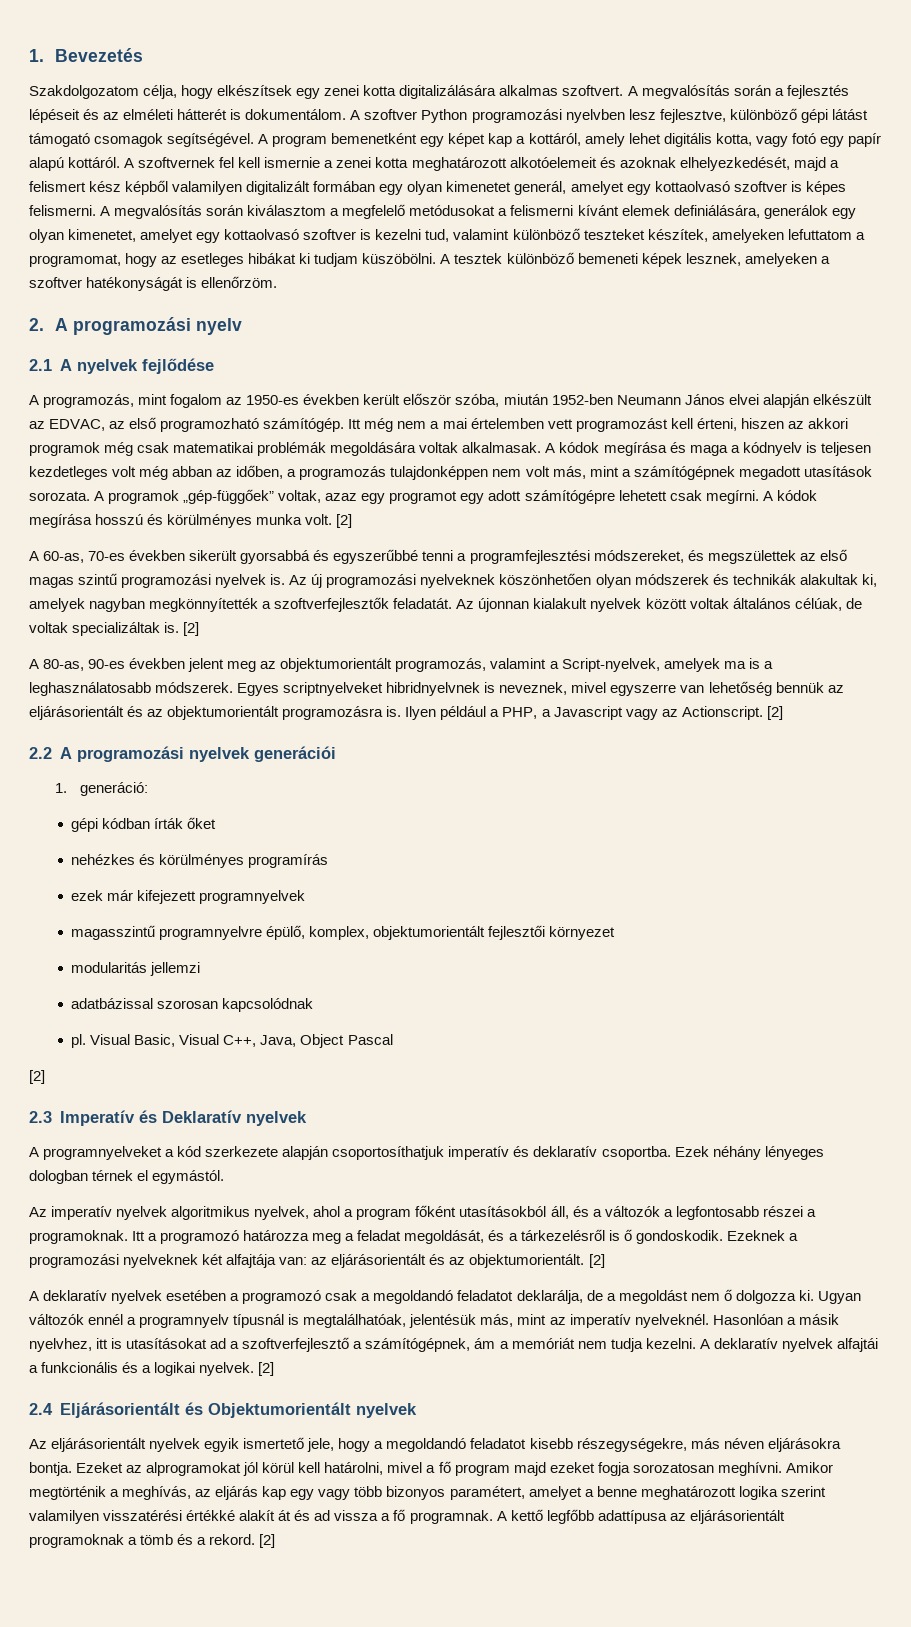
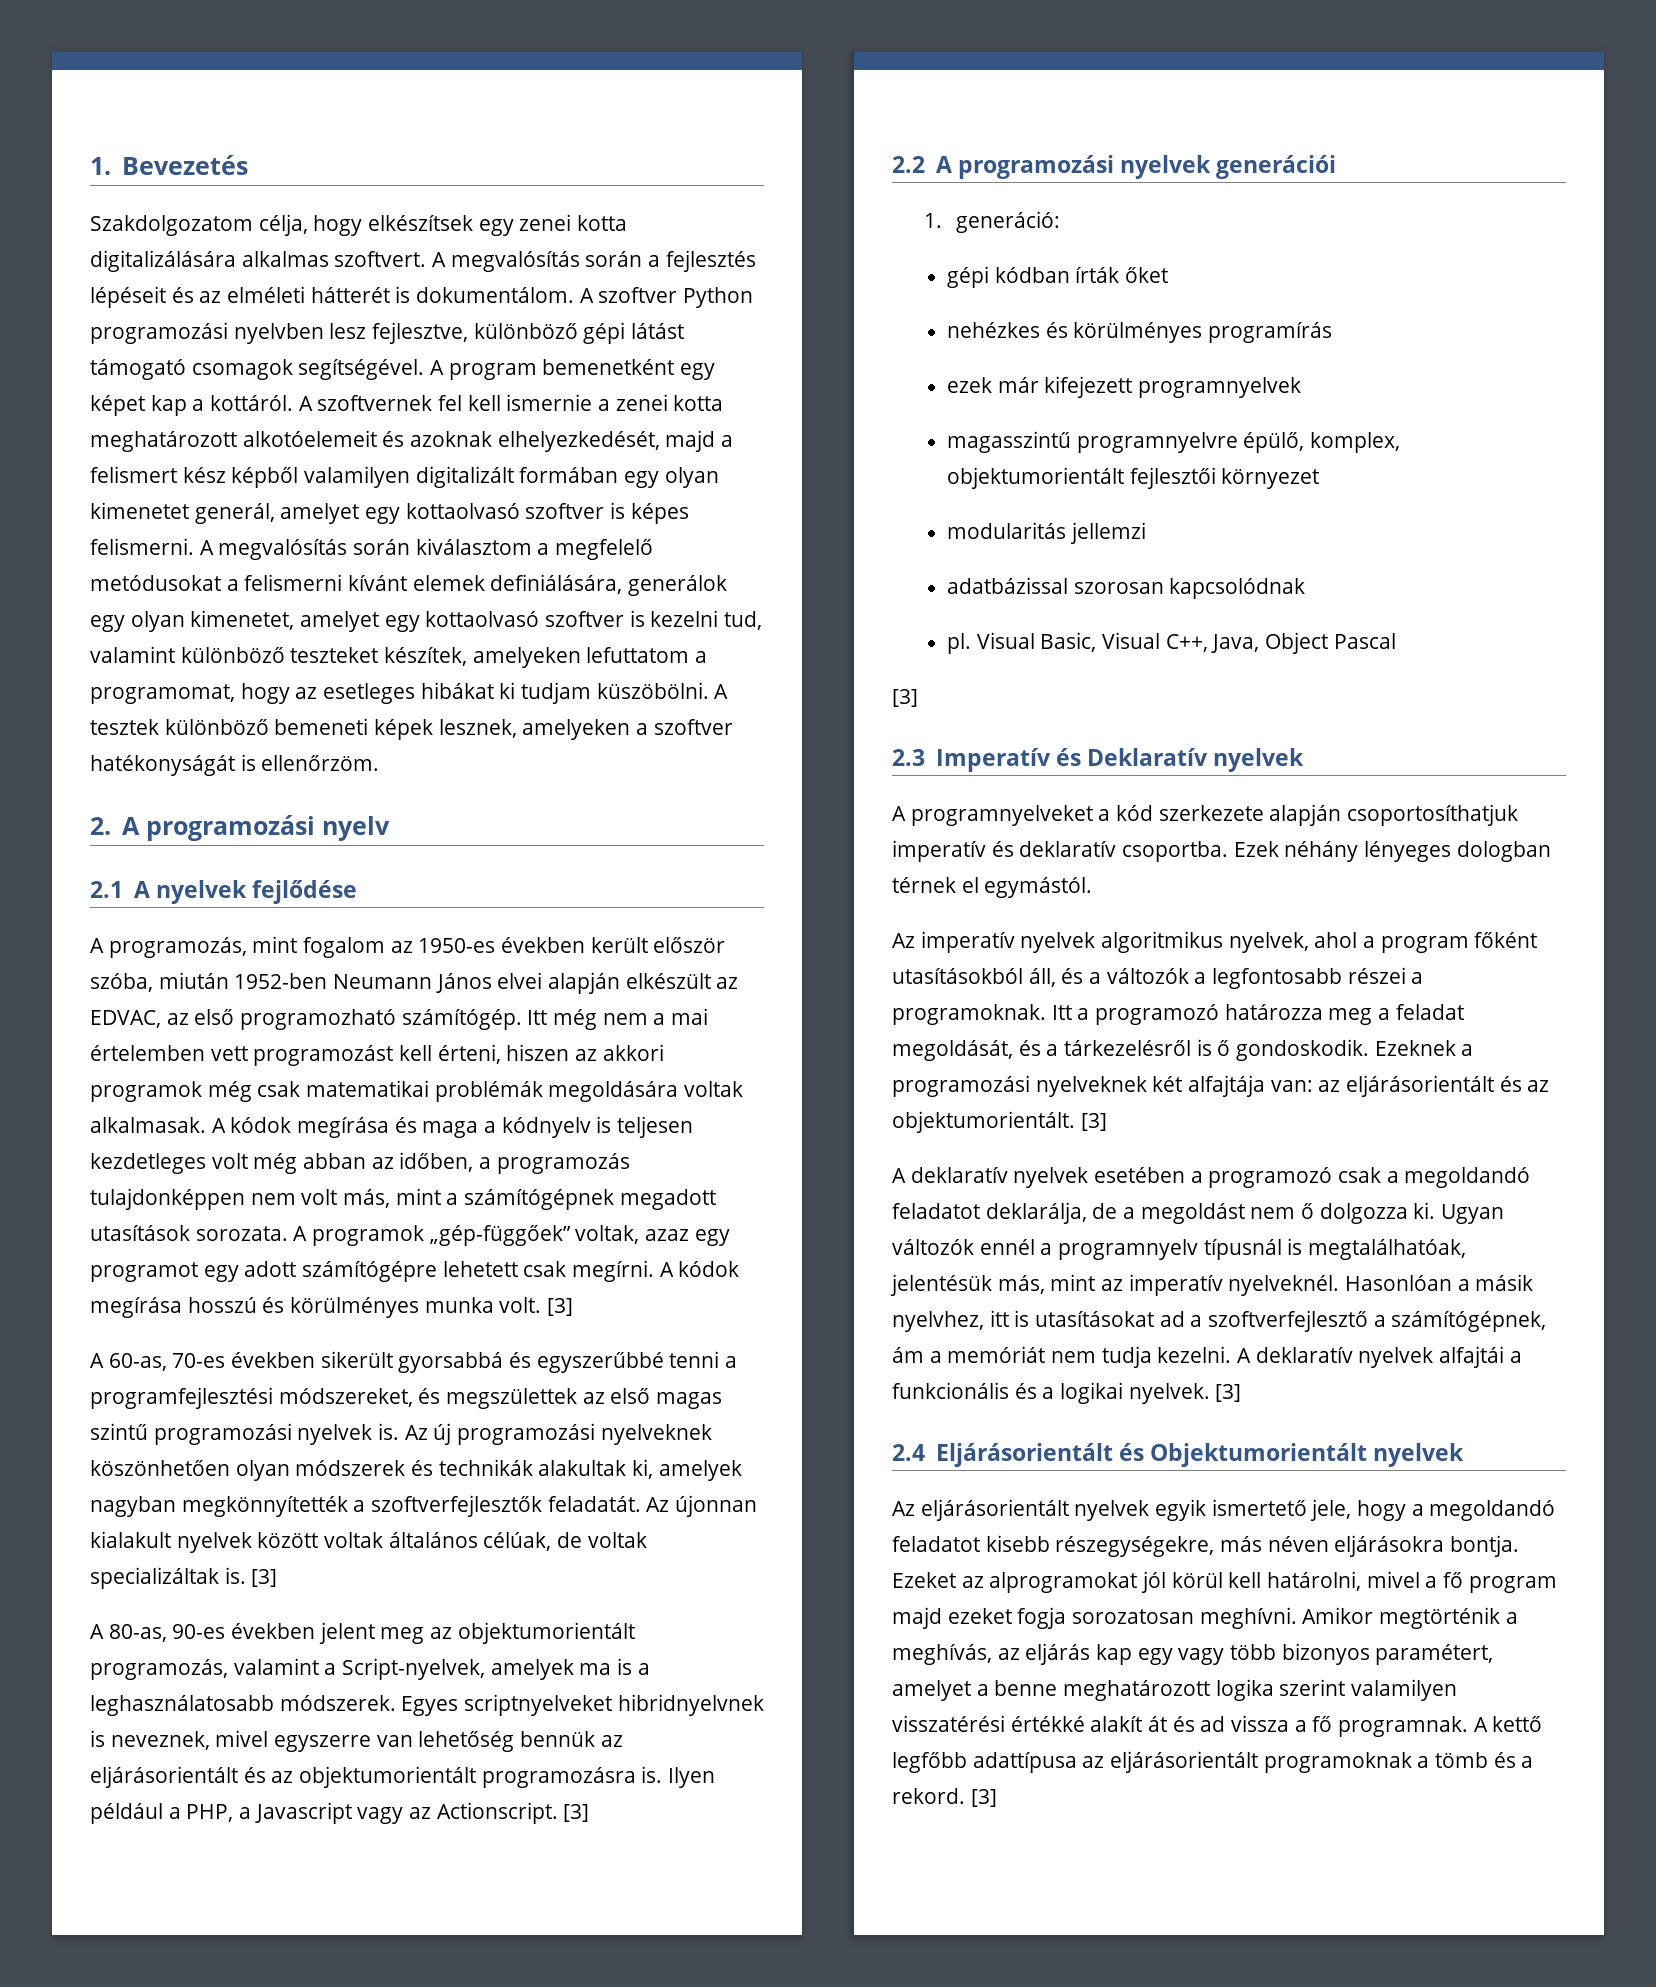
[528,133,881,147] [29,157,64,171] kottáról, amely lehet digitális kotta, vagy fotó egy papír alapú -> (205, 405) none
[336,514,353,528] [2] -> [547,1298,574,1316] [3]
[183,622,200,636] [2] -> [251,1569,278,1587] [3]
[766,706,783,720] [2] -> [563,1804,590,1822] [3]
[29,1070,45,1084] [2] -> [892,689,918,707] [3]
[588,1254,605,1268] [2] -> [1080,1113,1107,1131] [3]
[258,1362,275,1376] [2] -> [1215,1384,1242,1402] [3]
[259,1534,276,1548] [2] -> [970,1789,997,1807] [3]

